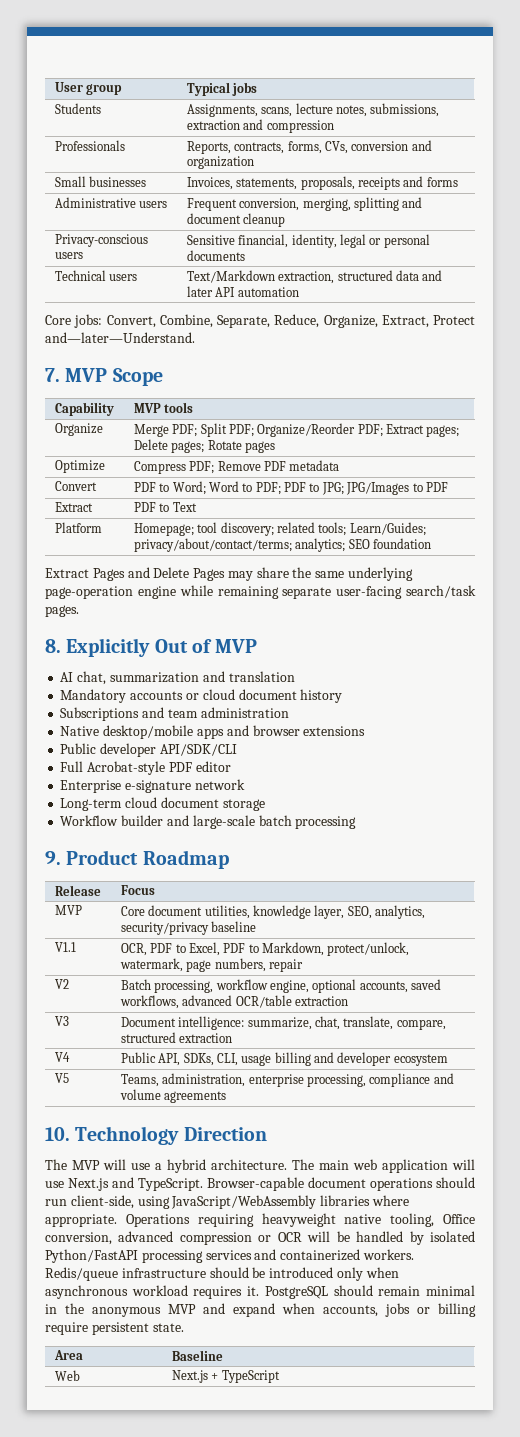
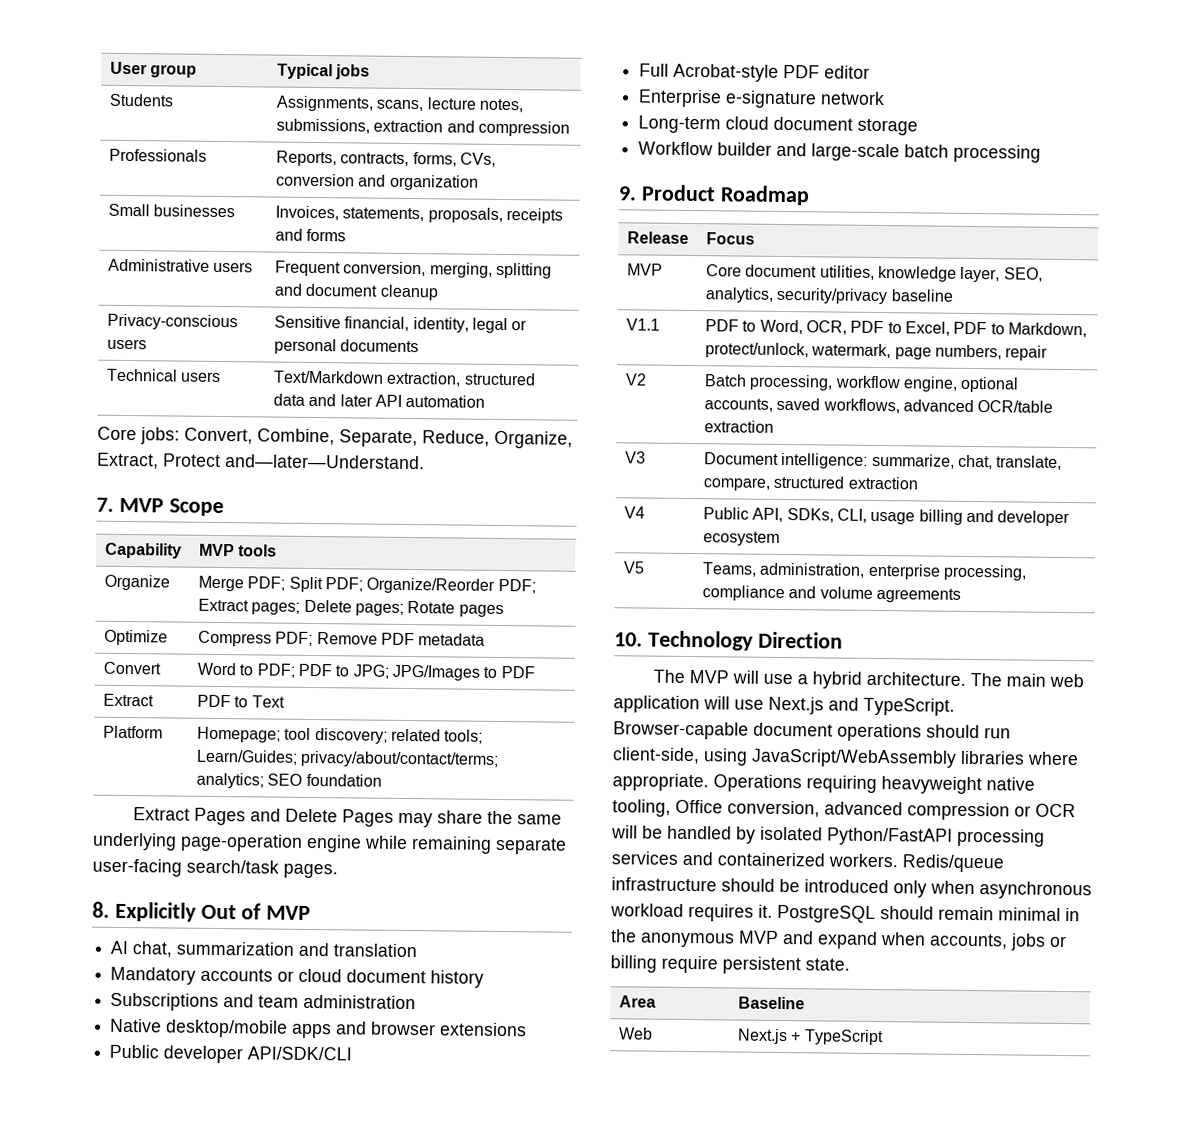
[133,481,206,495] PDF to Word; -> (161, 668) none
(76, 947) none -> [704,319,803,335] PDF to Word,

